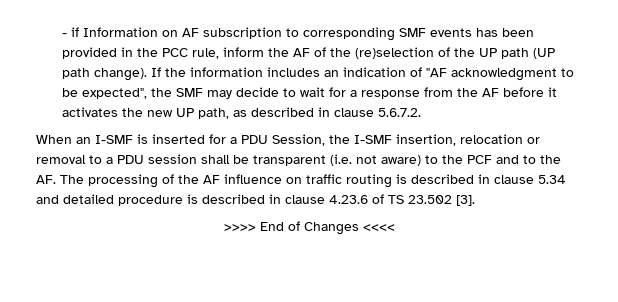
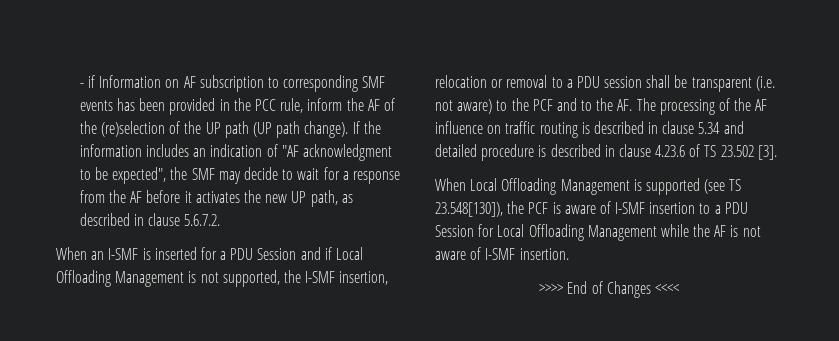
[272,134,325,146] Session, -> [257,247,364,260] [56,270,280,287] Session and if Local Offloading Management is not supported,
(475, 200) none -> [435,178,742,195] [435,201,748,217] [435,224,761,241] [435,247,569,260] // When Local Offloading Management is supported (see TS 23.548[130]), the PCF is aware of I-SMF insertion to a PDU Session for Local Offloading Management while the AF is not aware of I-SMF insertion.

